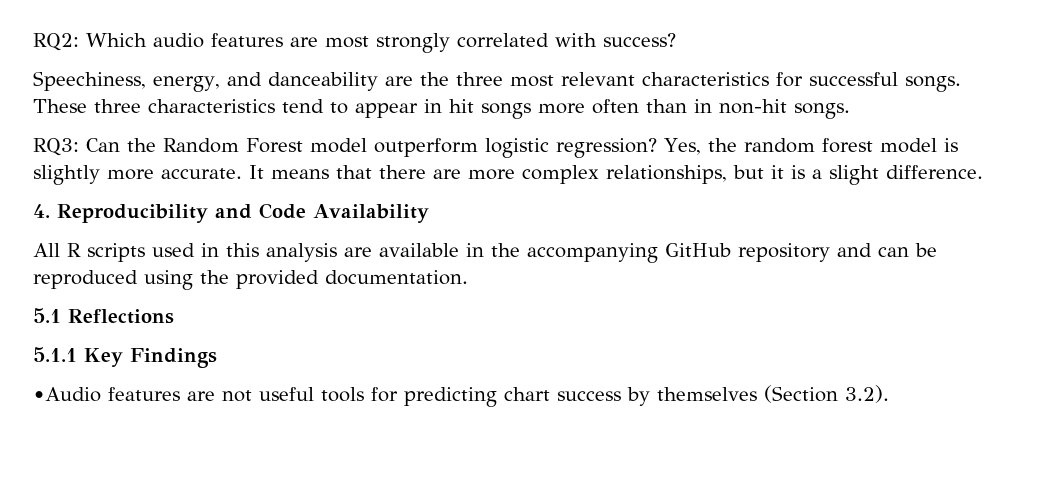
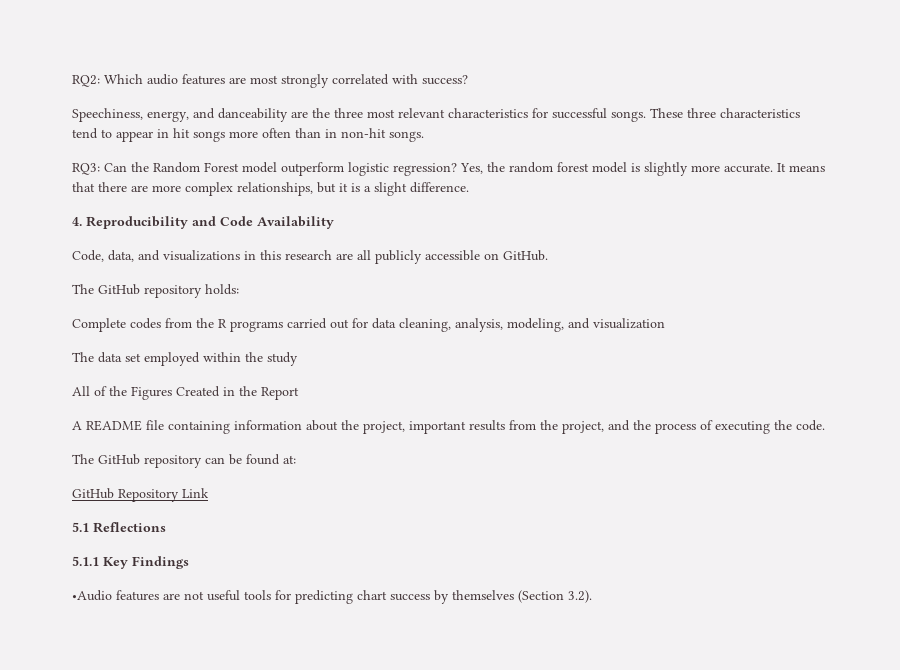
[33,243,872,263] All R scripts used in this analysis are available in the accompanying GitHub repository and -> [72,250,548,264] [72,284,239,298] [72,318,665,332] [72,352,298,366] [72,386,299,400] [72,420,825,434] [72,454,202,468] Code, data, and visualizations in this research are all publicly accessible on GitHub. // The GitHub repository holds: // Complete codes from the R programs carried out for data cleaning, analysis, modeling, and visualization // The data set employed within the study // All of the Figures Created in the Report // A README file containing information about the project, important results from the project, and the process of executing the code. // The GitHub repository
[33,270,468,290] reproduced using the provided documentation. -> [246,454,296,465] [72,488,209,502] found at: // GitHub Repository Link

